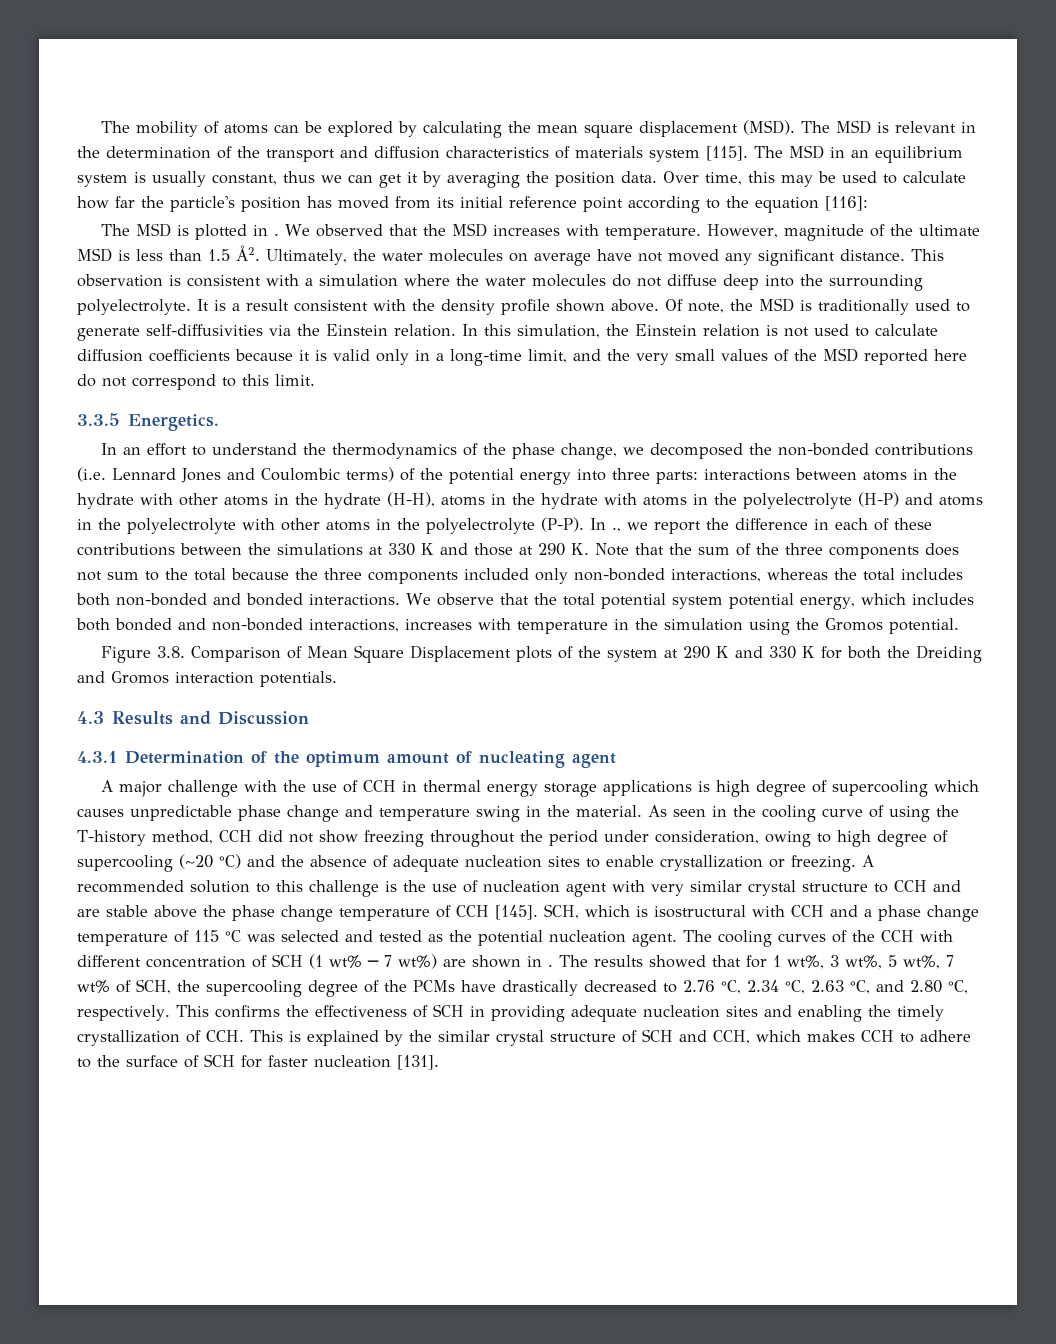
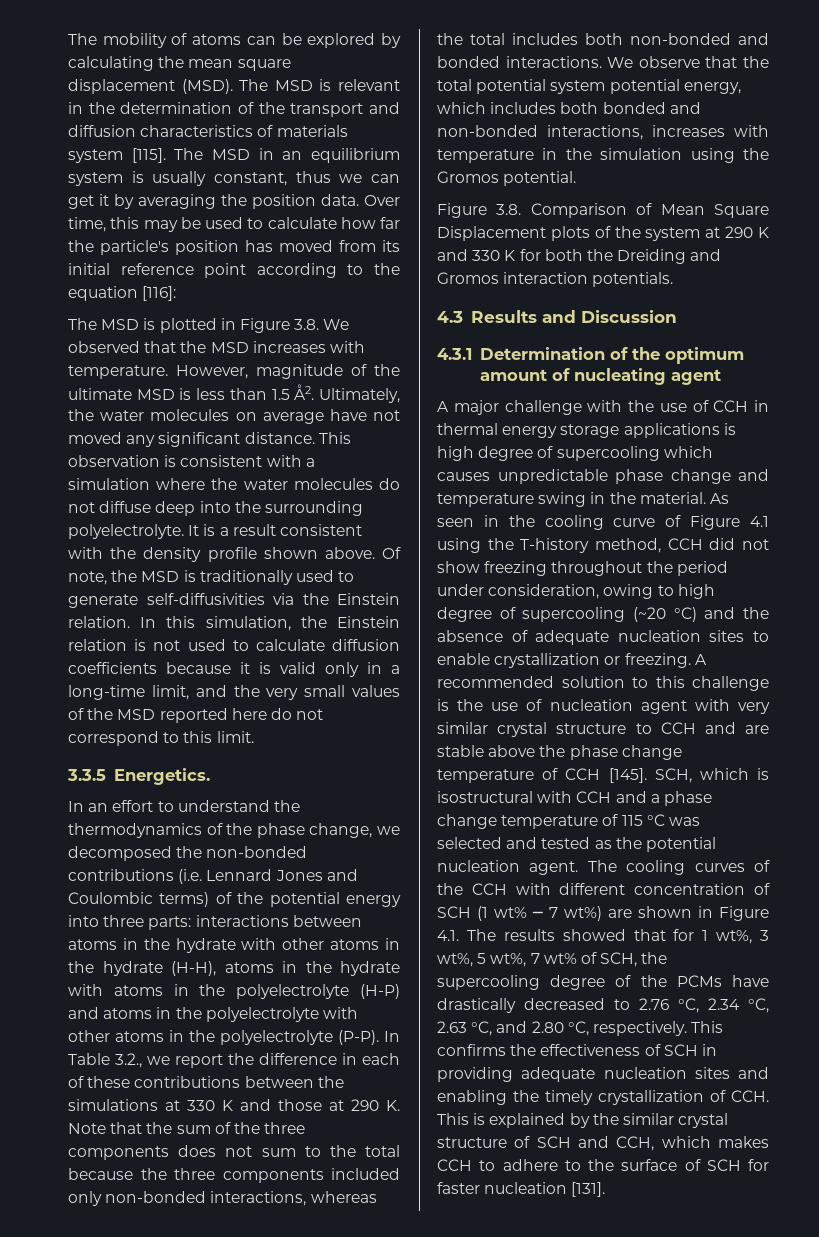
[274,233,280,236] . -> [239,318,320,333] Figure 3.8.
[612,527,621,532] ., -> [68,1053,142,1068] Table 3.2.,
(884, 811) none -> [690,515,769,530] Figure 4.1
[548,964,553,967] . -> [719,906,769,921] [437,930,459,941] Figure 4.1.

